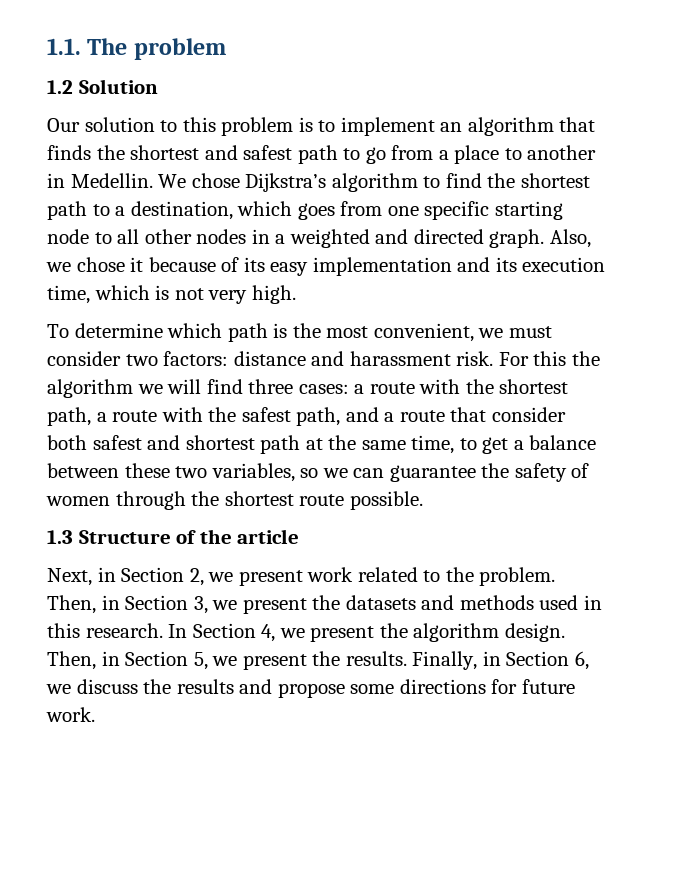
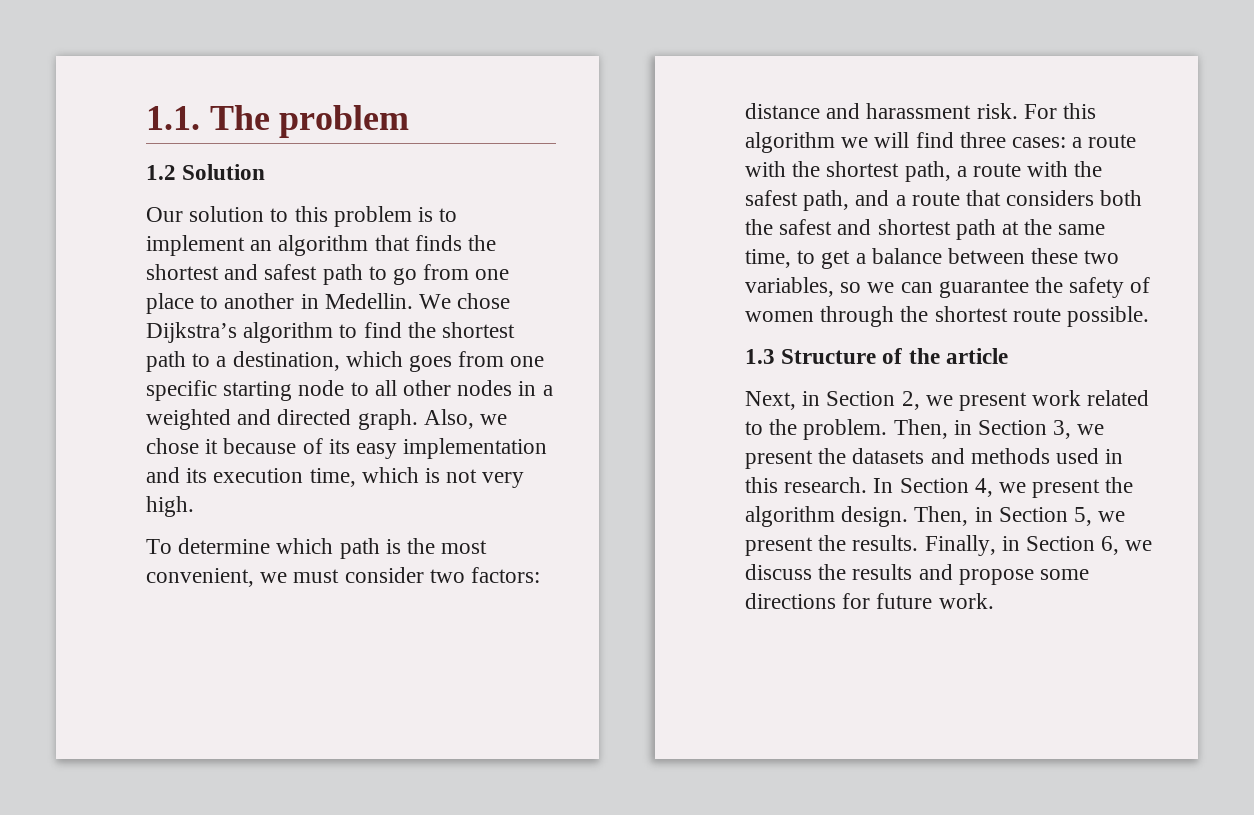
[438,150,449,160] a -> [475,269,510,280] one
[571,351,600,366] the -> (1097, 111) none
[491,407,566,422] [47,435,87,450] consider both -> [1006,190,1143,206] [745,219,773,235] considers both the

